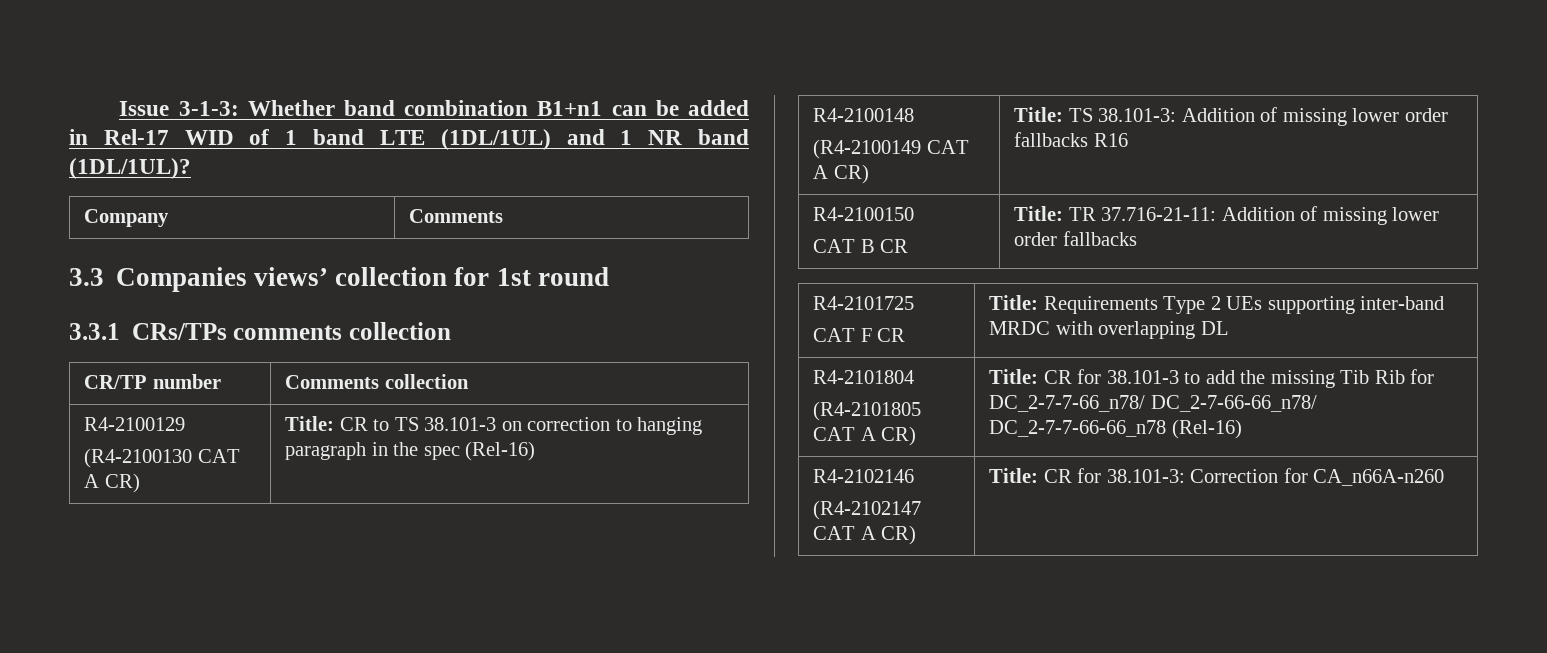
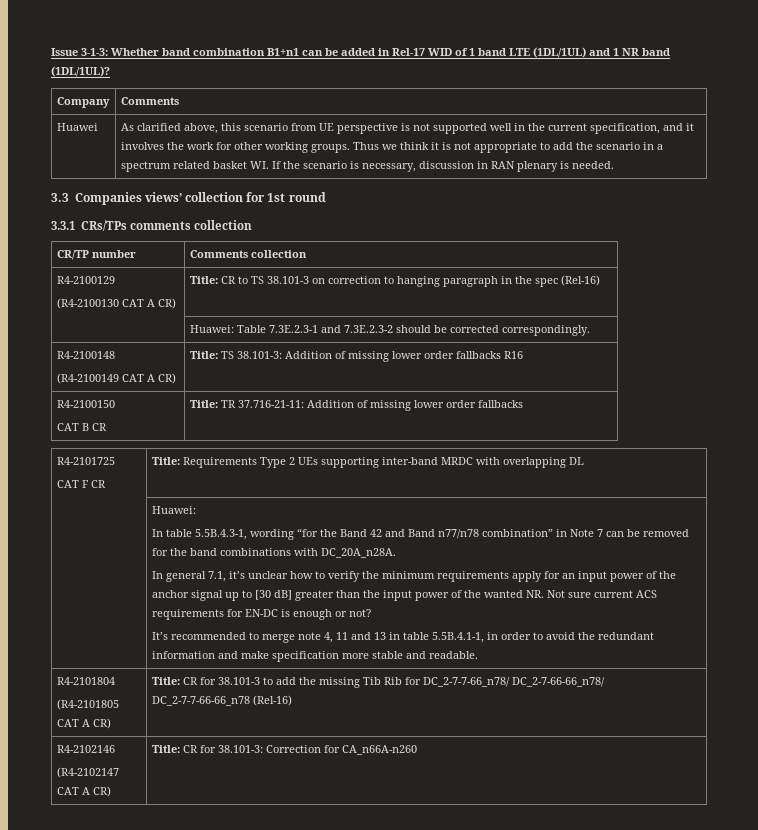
(504, 216) none -> [56,123,98,131] [120,123,694,134] [120,142,663,153] [120,161,614,172] // Huawei | As clarified above, this scenario from UE perspective is not supported well in the current specification, and it involves the work for other working groups. Thus we think it is not appropriate to add the scenario in a spectrum related basket WI. If the scenario is necessary, discussion in RAN plenary is needed.
(536, 451) none -> [189,325,590,336] // | Huawei: Table 7.3E.2.3-1 and 7.3E.2.3-2 should be corrected correspondingly.
(1229, 328) none -> [151,506,196,514] [151,528,689,540] [151,548,396,558] [151,571,676,582] [151,590,657,601] [151,609,371,620] [151,632,654,643] [151,651,478,662] // | Huawei: // In table 5.5B.4.3-1, wording “for the Band 42 and Band n77/n78 combination” in Note 7 can be removed for the band combinations with DC_20A_n28A. // In general 7.1, it’s unclear how to verify the minimum requirements apply for an input power of the anchor signal up to [30 dB] greater than the input power of the wanted NR. Not sure current ACS requirements for EN-DC is enough or not? // It’s recommended to merge note 4, 11 and 13 in table 5.5B.4.1-1, in order to avoid the redundant information and make specification more stable and readable.

